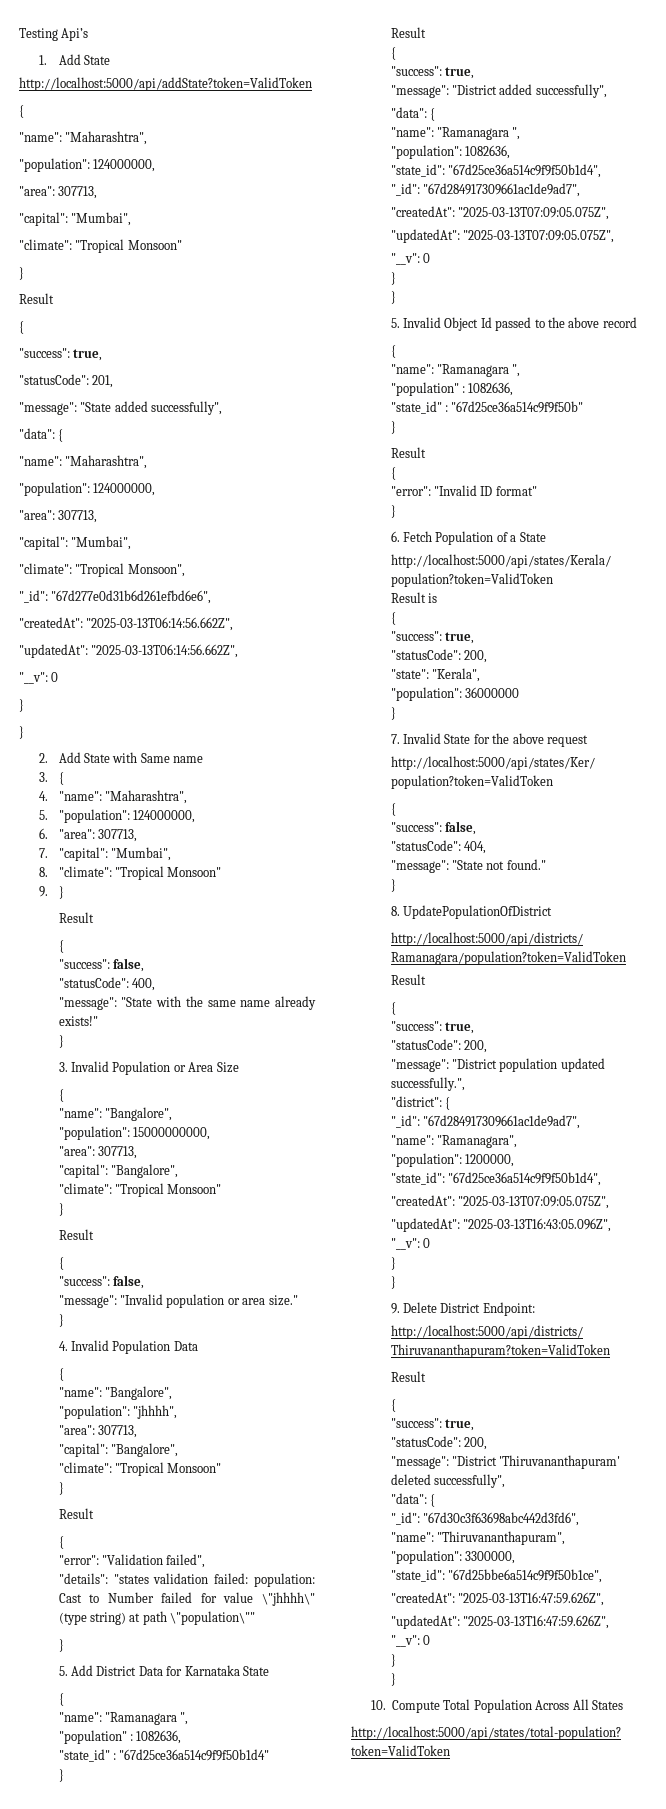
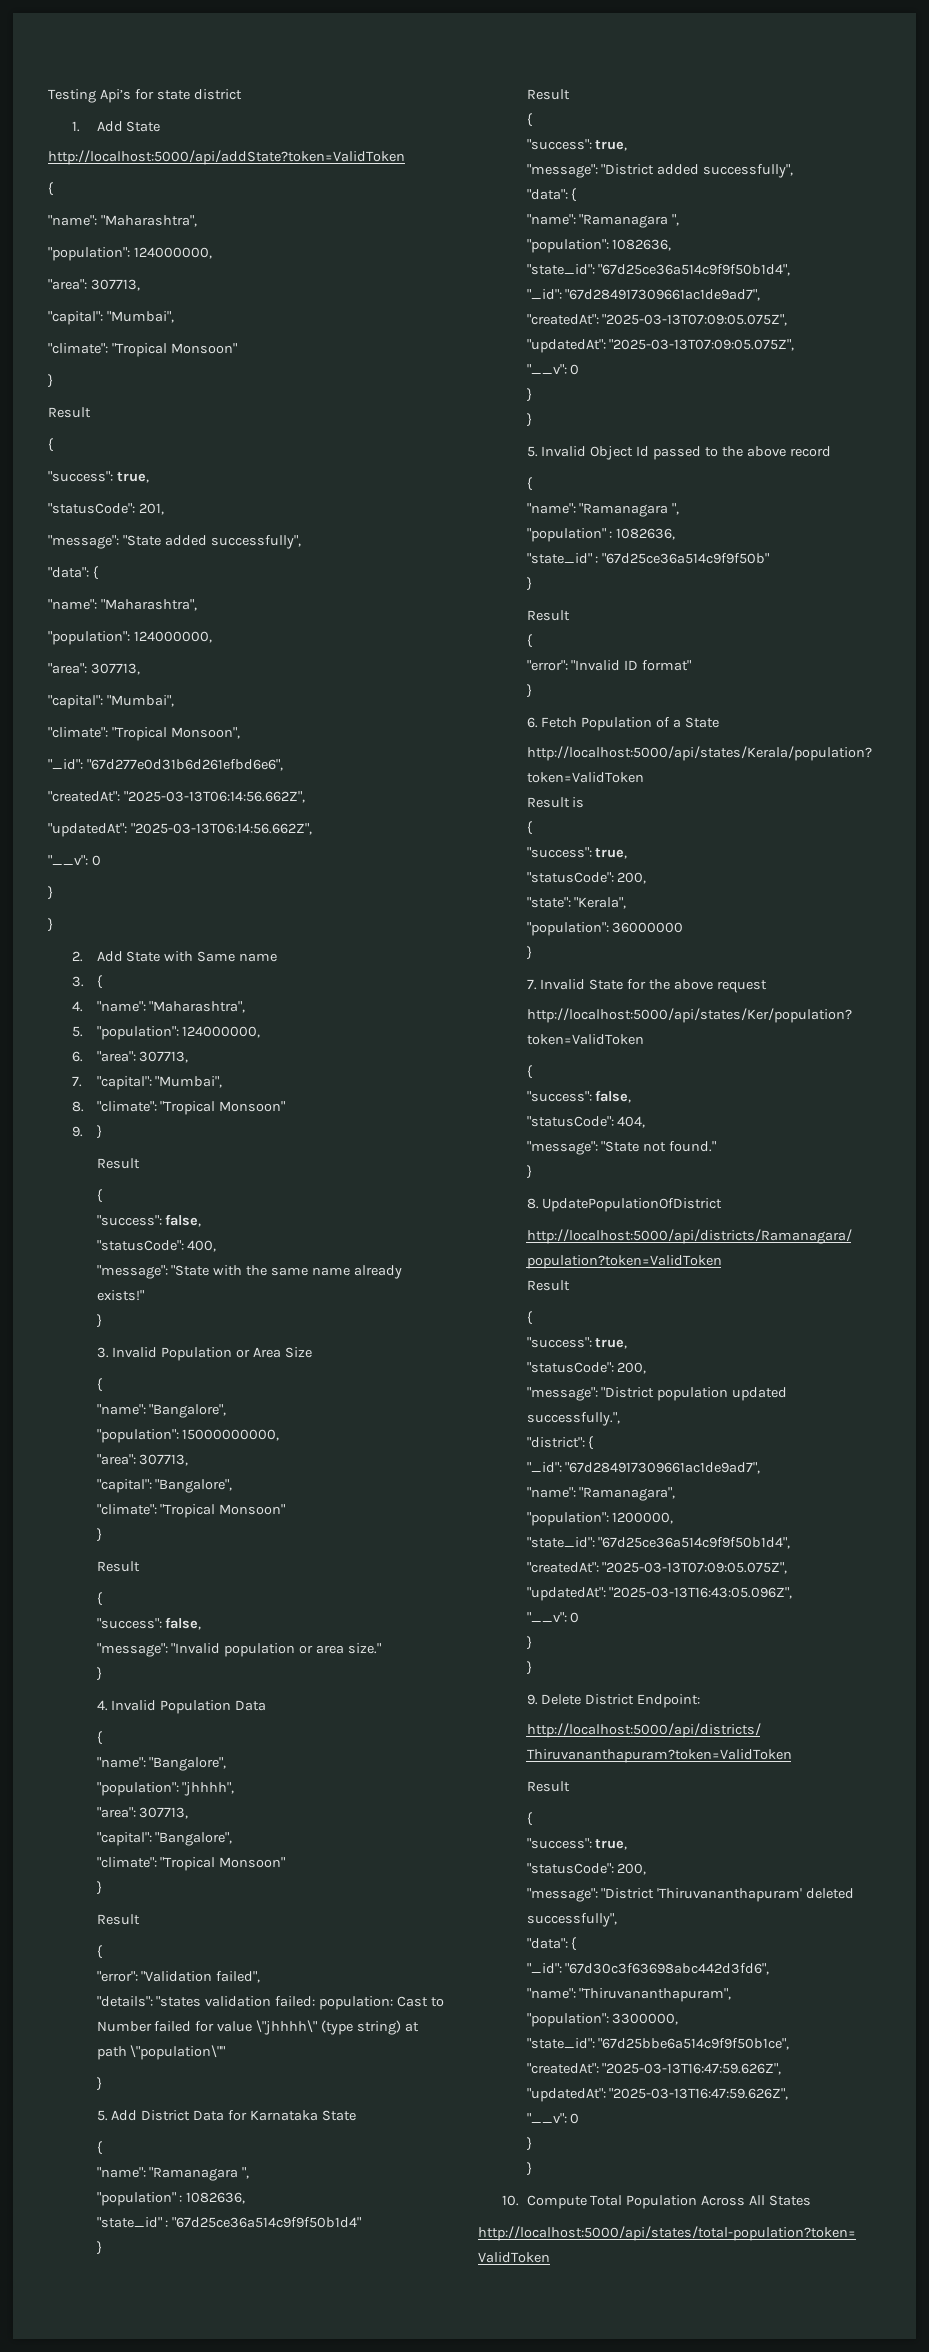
(89, 34) none -> [134,89,242,100] for state district

